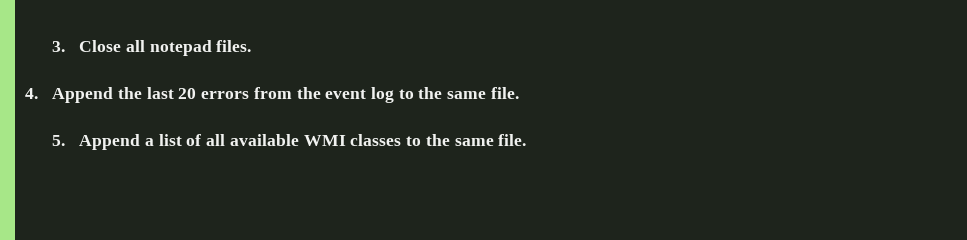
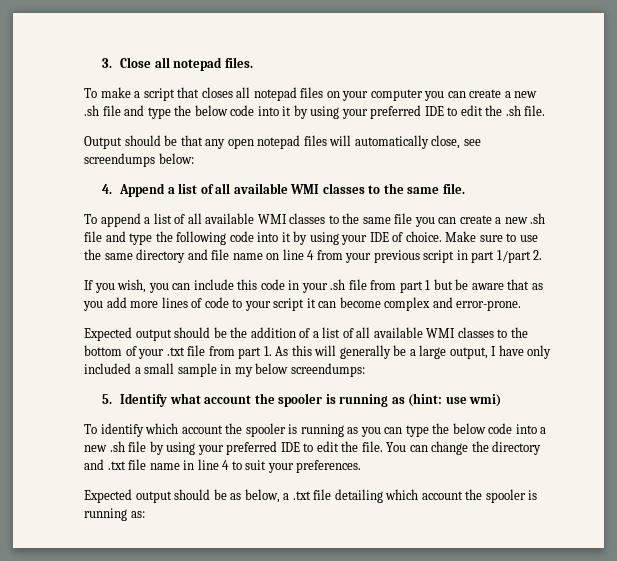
[25,87,519,103] [52,135,66,146] 4. Append the last 20 errors from the event log to the same file. // 5. -> [84,87,538,101] [84,105,546,119] [84,135,481,149] [84,153,194,167] [102,184,113,194] To make a script that closes all notepad files on your computer you can create a new .sh file and type the below code into it by using your preferred IDE to edit the .sh file. // Output should be that any open notepad files will automatically close, see screendumps below: // 4.
(527, 140) none -> [84,213,546,227] [84,231,538,245] [84,249,543,263] [84,279,543,293] [83,297,522,311] [84,327,528,341] [84,345,552,359] [84,363,365,377] [102,393,502,407] [84,423,547,437] [84,441,542,455] [84,459,362,473] [84,489,538,503] [84,508,145,521] // To append a list of all available WMI classes to the same file you can create a new .sh file and type the following code into it by using your IDE of choice. Make sure to use the same directory and file name on line 4 from your previous script in part 1/part 2. // If you wish, you can include this code in your .sh file from part 1 but be aware that as you add more lines of code to your script it can become complex and error-prone. // Expected output should be the addition of a list of all available WMI classes to the bottom of your .txt file from part 1. As this will generally be a large output, I have only included a small sample in my below screendumps: // 5. Identify what account the spooler is running as (hint: use wmi) // To identify which account the spooler is running as you can type the below code into a new .sh file by using your preferred IDE to edit the file. You can change the directory and .txt file name in line 4 to suit your preferences. // Expected output should be as below, a .txt file detailing which account the spooler is running as:

